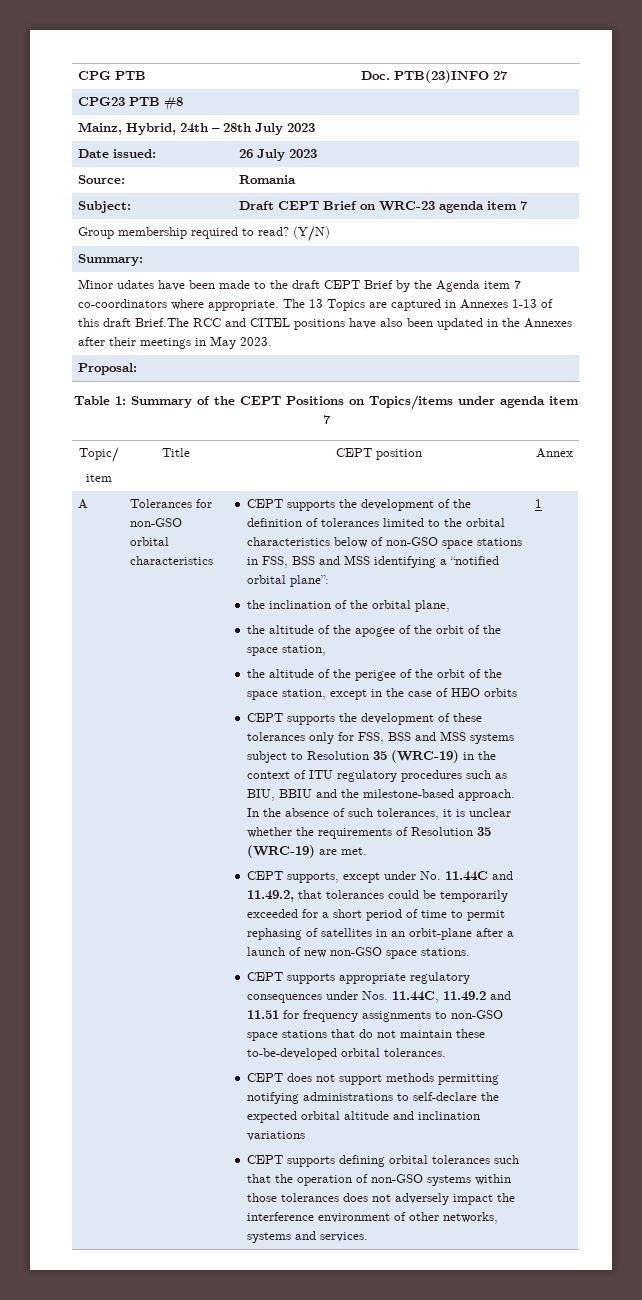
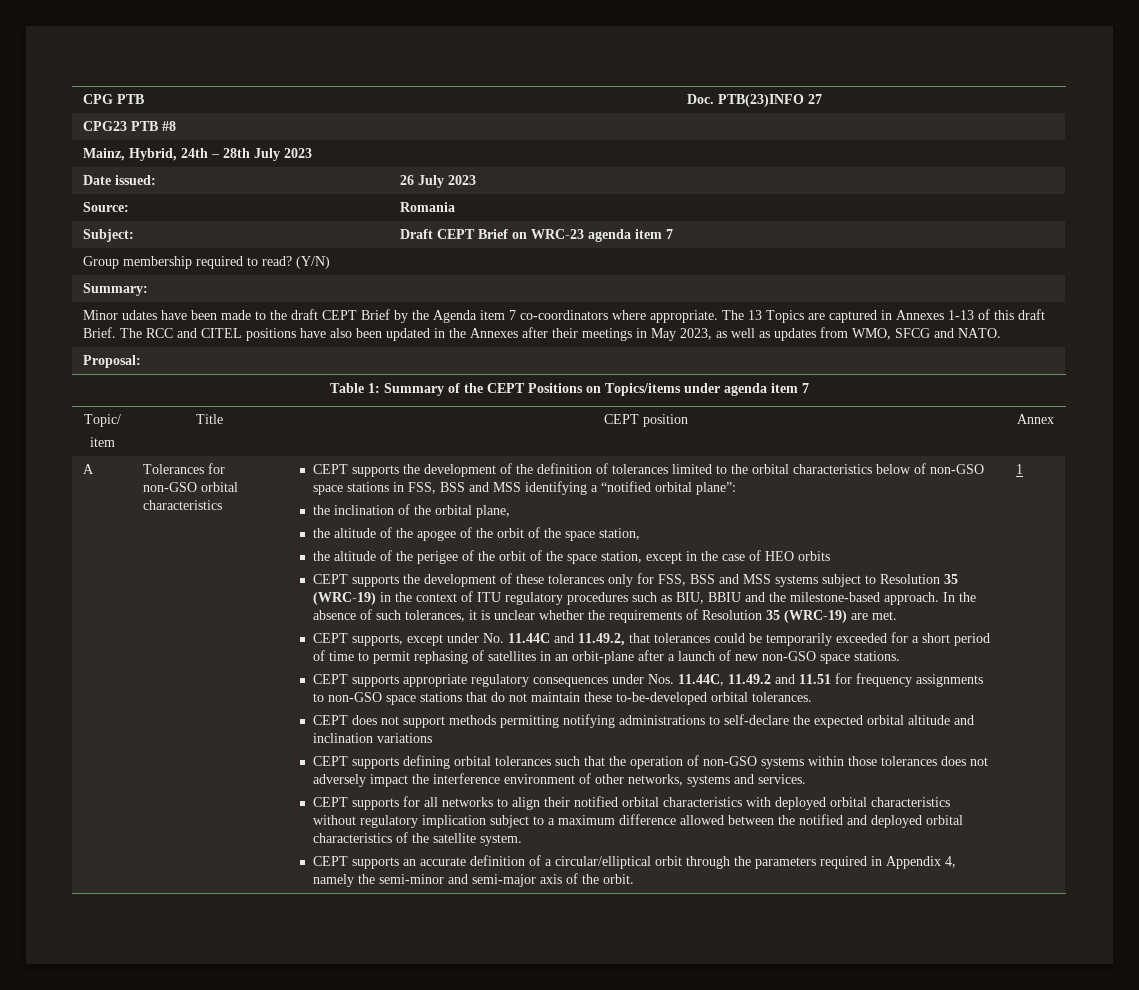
[134,318,189,327] Brief.The -> [83,327,143,338] Brief. The
[239,337,272,346] 2023. -> [680,327,1002,341] 2023, as well as updates from WMO, SFCG and NATO.
(368, 1237) none -> [312,796,950,810] [312,814,963,828] [312,832,522,846] [312,855,956,869] [312,873,634,887] // CEPT supports for all networks to align their notified orbital characteristics with deployed orbital characteristics without regulatory implication subject to a maximum difference allowed between the notified and deployed orbital characteristics of the satellite system. // CEPT supports an accurate definition of a circular/elliptical orbit through the parameters required in Appendix 4, namely the semi-minor and semi-major axis of the orbit.

